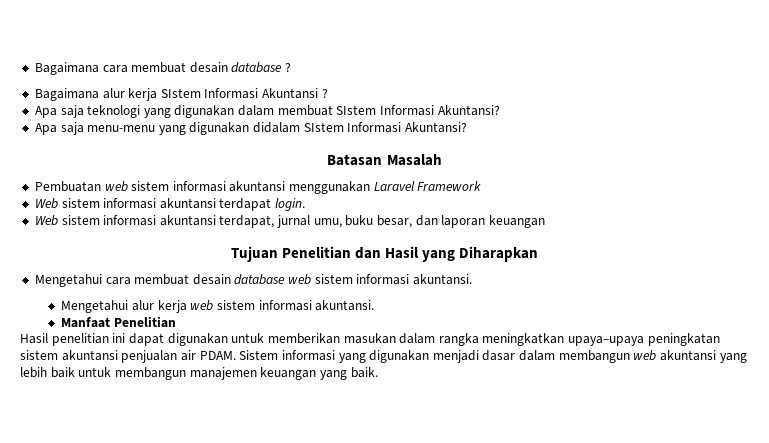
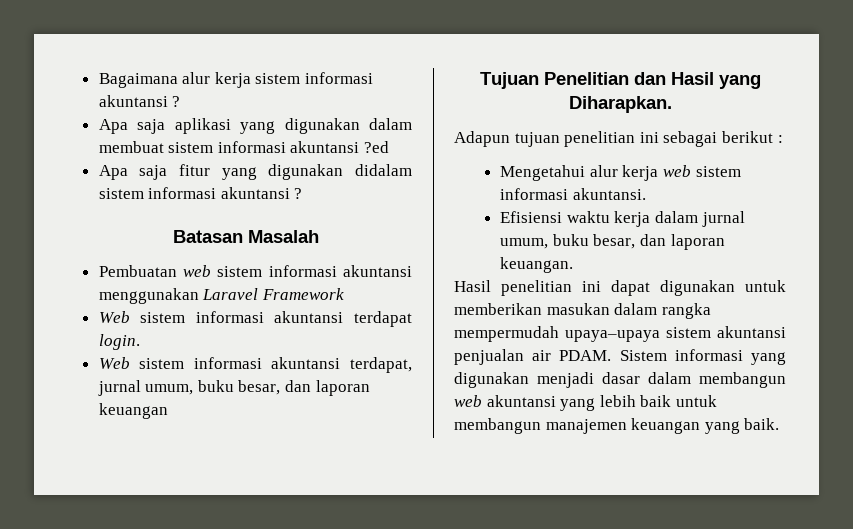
[34,62,292,75] [34,88,319,101] Bagaimana cara membuat desain database ? // Bagaimana alur kerja SIstem Informasi Akuntansi -> [98,72,374,88] [98,95,168,107] Bagaimana alur kerja sistem informasi akuntansi
[87,105,141,118] teknologi -> [174,118,231,134] aplikasi
[336,105,500,116] [34,122,156,135] SIstem Informasi Akuntansi? // Apa saja menu-menu -> [168,141,390,153] [98,164,211,180] sistem informasi akuntansi ?ed // Apa saja fitur
[303,122,468,133] SIstem Informasi Akuntansi? -> [98,187,303,199] sistem informasi akuntansi ?
[313,218,342,228] umu, -> [145,384,194,395] umum,
[459,246,539,262] [34,274,473,287] Diharapkan // Mengetahui cara membuat desain database web sistem informasi akuntansi. -> [568,96,672,113] [454,131,783,147] Diharapkan. // Adapun tujuan penelitian ini sebagai berikut :
[61,316,177,328] Manfaat Penelitian -> [500,211,745,227] [500,234,725,250] [500,257,574,273] Efisiensi waktu kerja dalam jurnal umum, buku besar, dan laporan keuangan.
[482,333,720,346] meningkatkan upaya–upaya peningkatan -> [454,326,660,342] mempermudah upaya–upaya

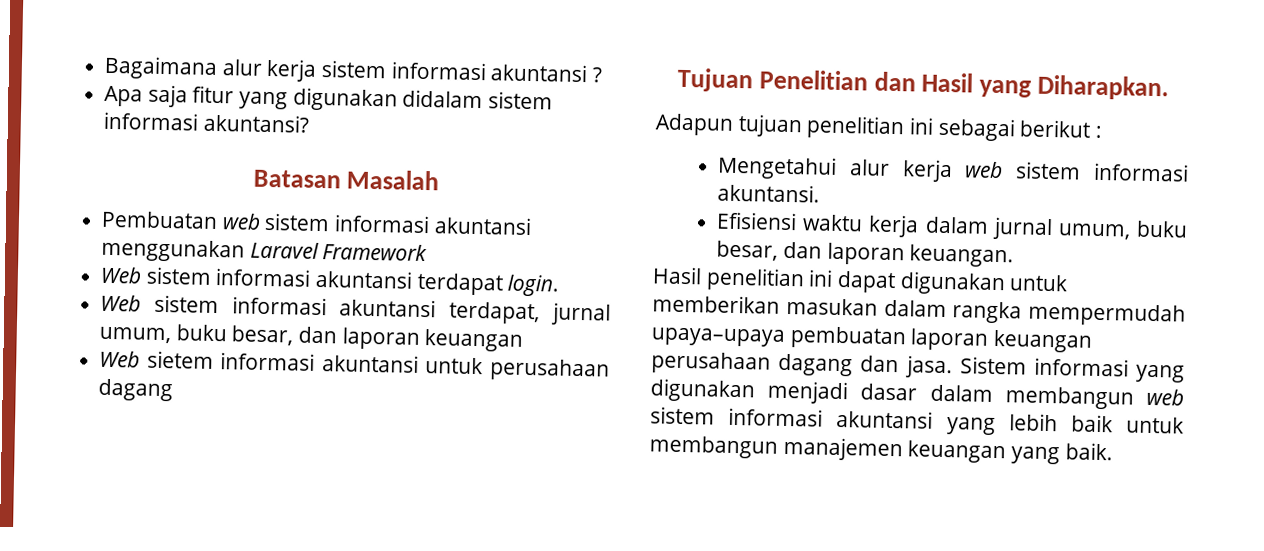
[98,118,412,134] [98,141,390,153] // Apa saja aplikasi yang digunakan dalam membuat sistem informasi akuntansi ?ed -> (603, 75) none
[220,187,303,199] akuntansi ? -> [202,113,310,133] akuntansi?
(168, 411) none -> [99,350,610,382] [98,378,174,402] // Web sietem informasi akuntansi untuk perusahaan dagang
[666,326,786,338] [454,349,612,365] sistem akuntansi penjualan air PDAM. -> [789,326,1094,353] [651,351,953,379] pembuatan laporan keuangan perusahaan dagang dan jasa.
(482, 401) none -> [650,406,824,427] sistem informasi

